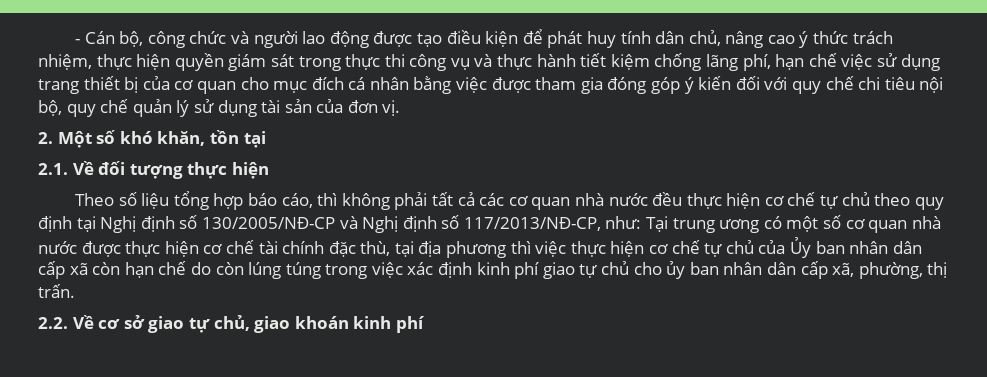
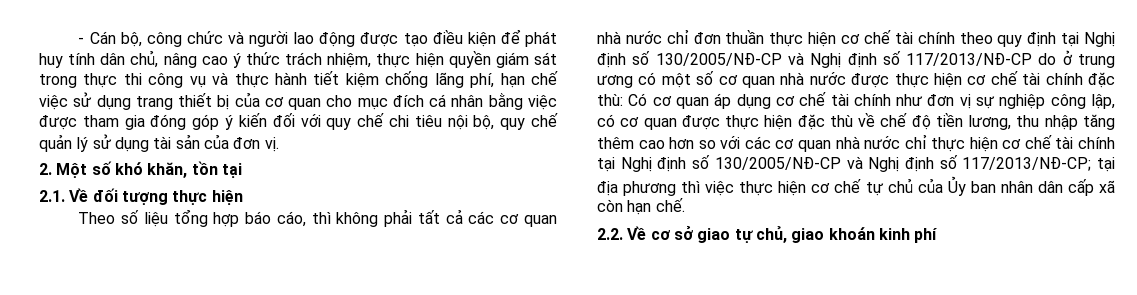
[652,192,870,209] đều thực hiện cơ chế tự chủ -> [666,29,955,47] chỉ đơn thuần thực hiện cơ chế tài chính
[463,216,669,232] 117/2013/NĐ-CP, như: Tại -> [906,50,1073,66] 117/2013/NĐ-CP do ở
[360,241,391,256] thù, -> [597,92,1115,109] [597,113,1115,130] [597,134,1115,152] [597,155,1092,172] thù: Có cơ quan áp dụng cơ chế tài chính như đơn vị sự nghiệp công lập, có cơ quan được thực hiện đặc thù về chế độ tiền lương, thu nhập tăng thêm cao hơn so với các cơ quan nhà nước chỉ thực hiện cơ chế tài chính tại Nghị định số 130/2005/NĐ-CP và Nghị định số 117/2013/NĐ-CP;
[158,261,948,279] [38,284,75,298] chế do còn lúng túng trong việc xác định kinh phí giao tự chủ cho ủy ban nhân dân cấp xã, phường, thị trấn. -> [655,198,685,212] chế.

